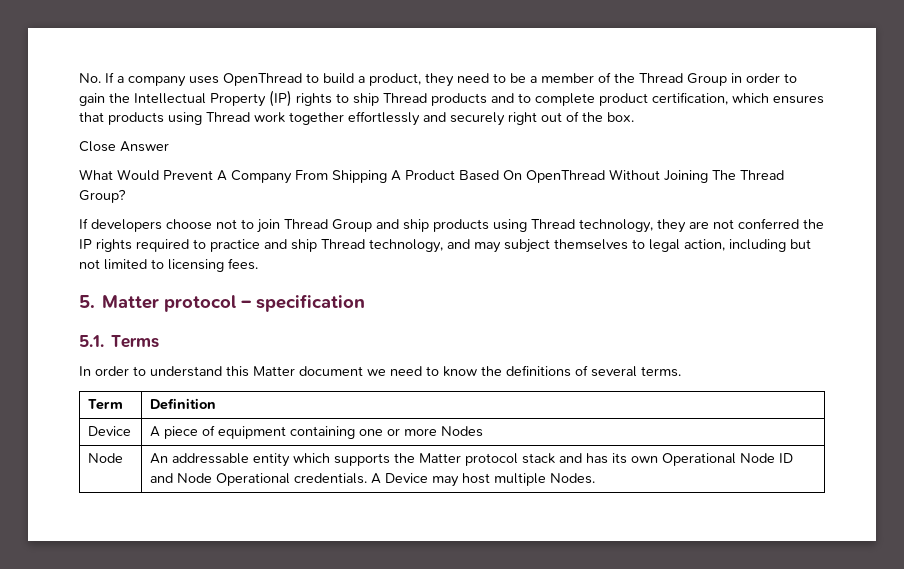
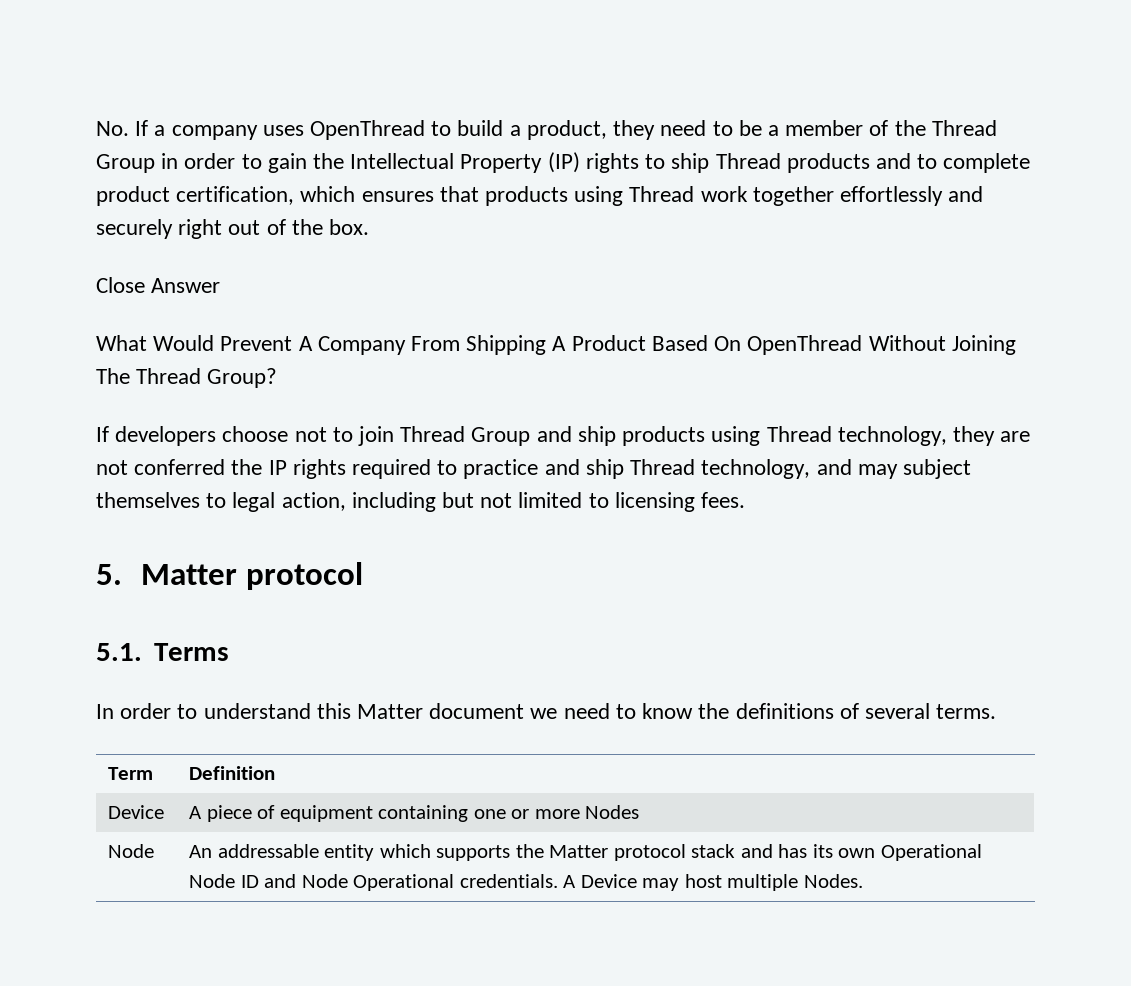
[241,294,366,312] – specification -> (364, 576) none

